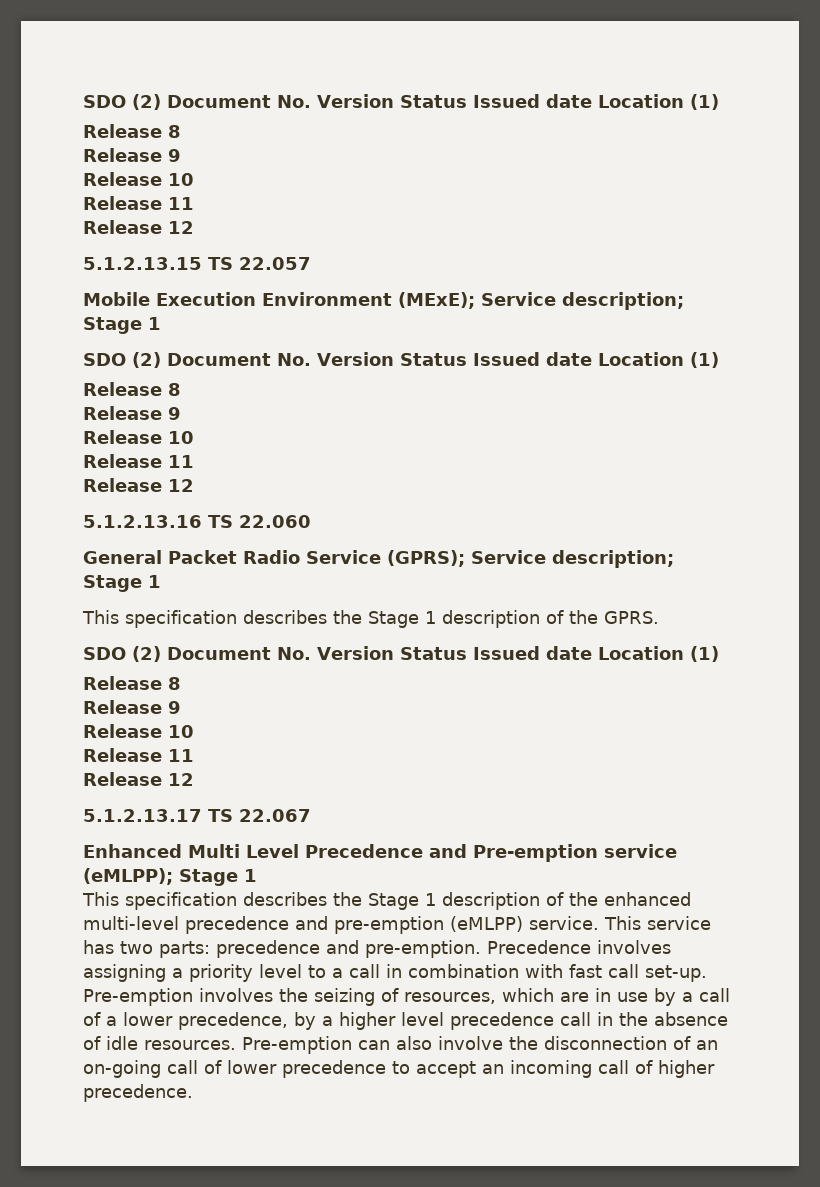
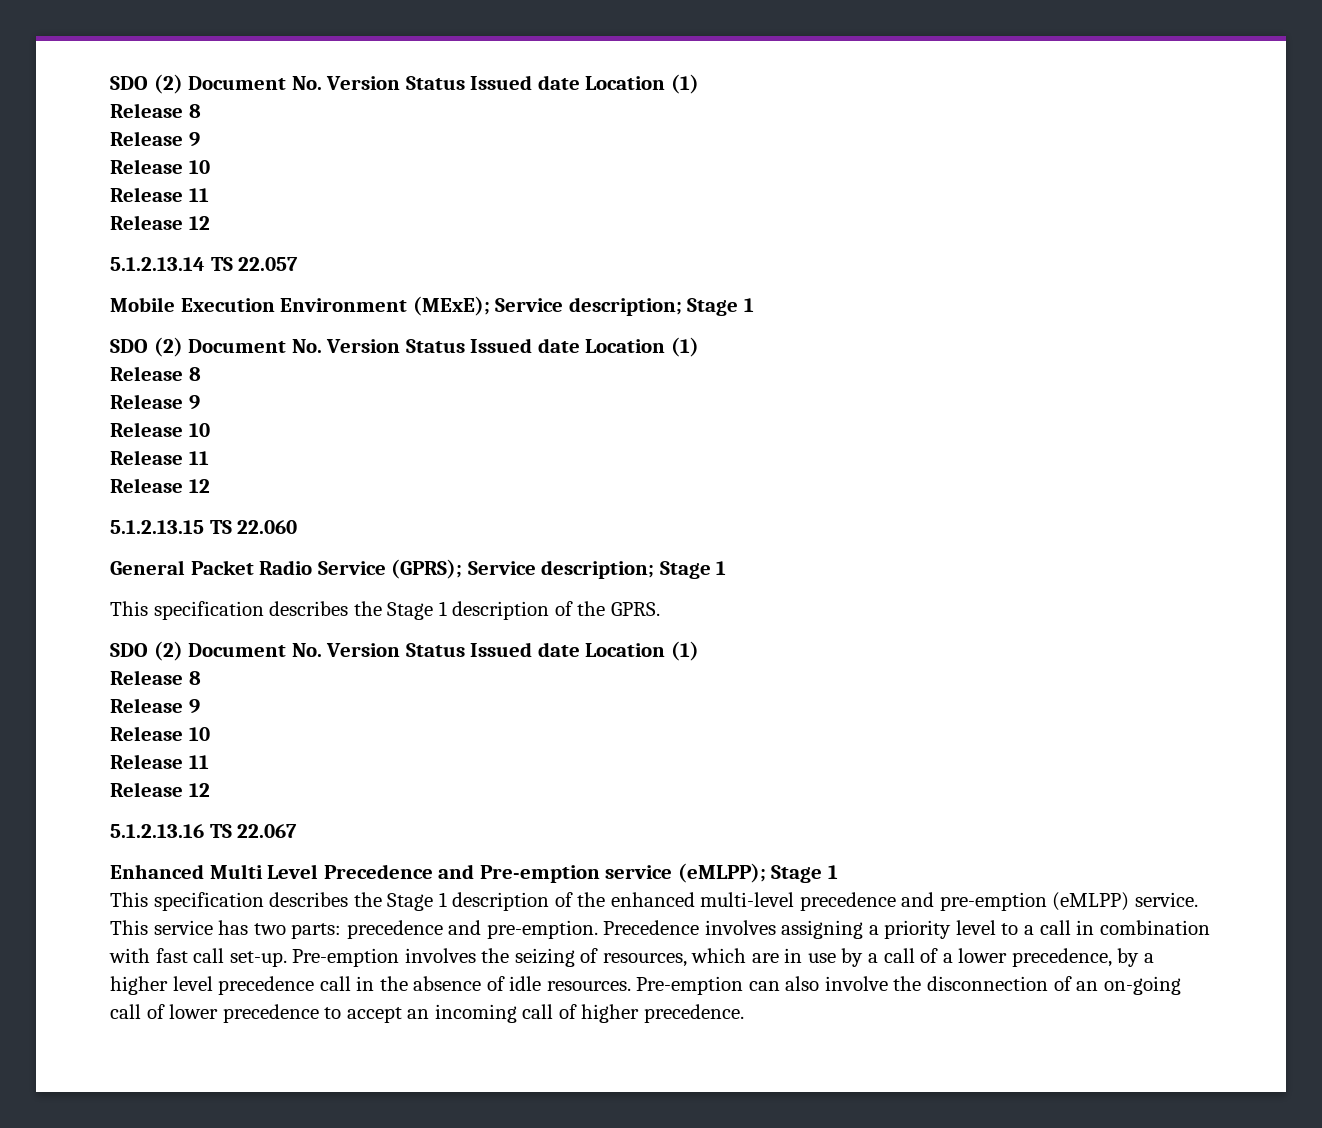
[83,257,202,270] 5.1.2.13.15 -> [110,257,205,271] 5.1.2.13.14
[83,515,202,528] 5.1.2.13.16 -> [110,520,204,534] 5.1.2.13.15
[83,809,202,822] 5.1.2.13.17 -> [110,824,204,838] 5.1.2.13.16

